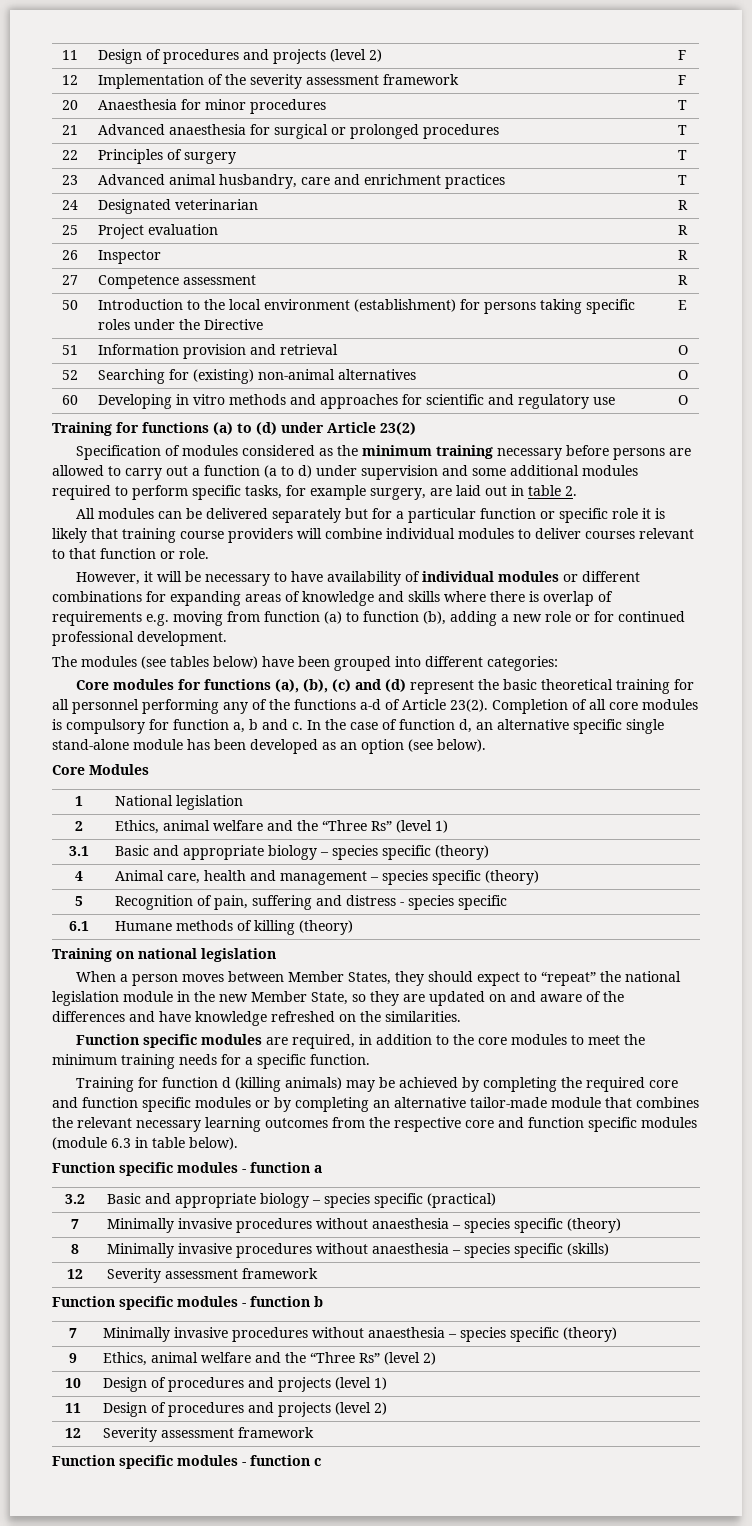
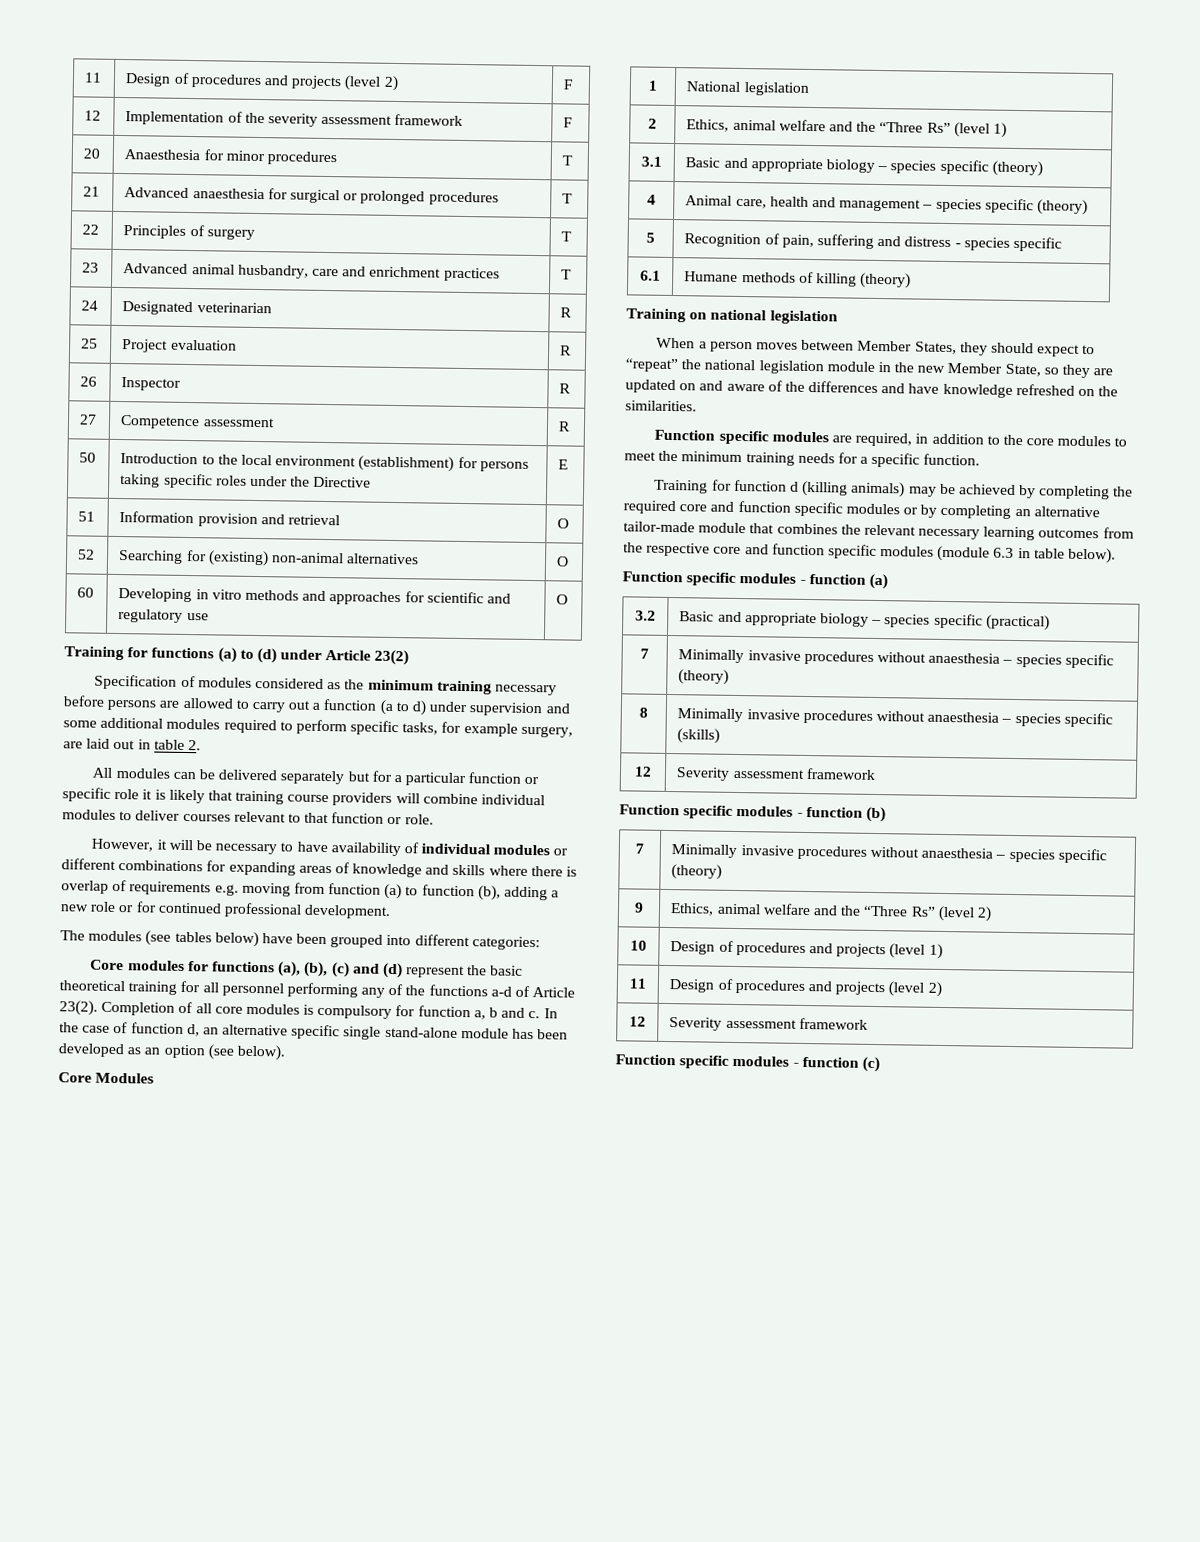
[314,1165,322,1173] a -> [868,573,888,590] (a)
[314,1296,323,1307] b -> [865,806,886,823] (b)
[314,1458,321,1466] c -> [861,1056,880,1073] (c)

